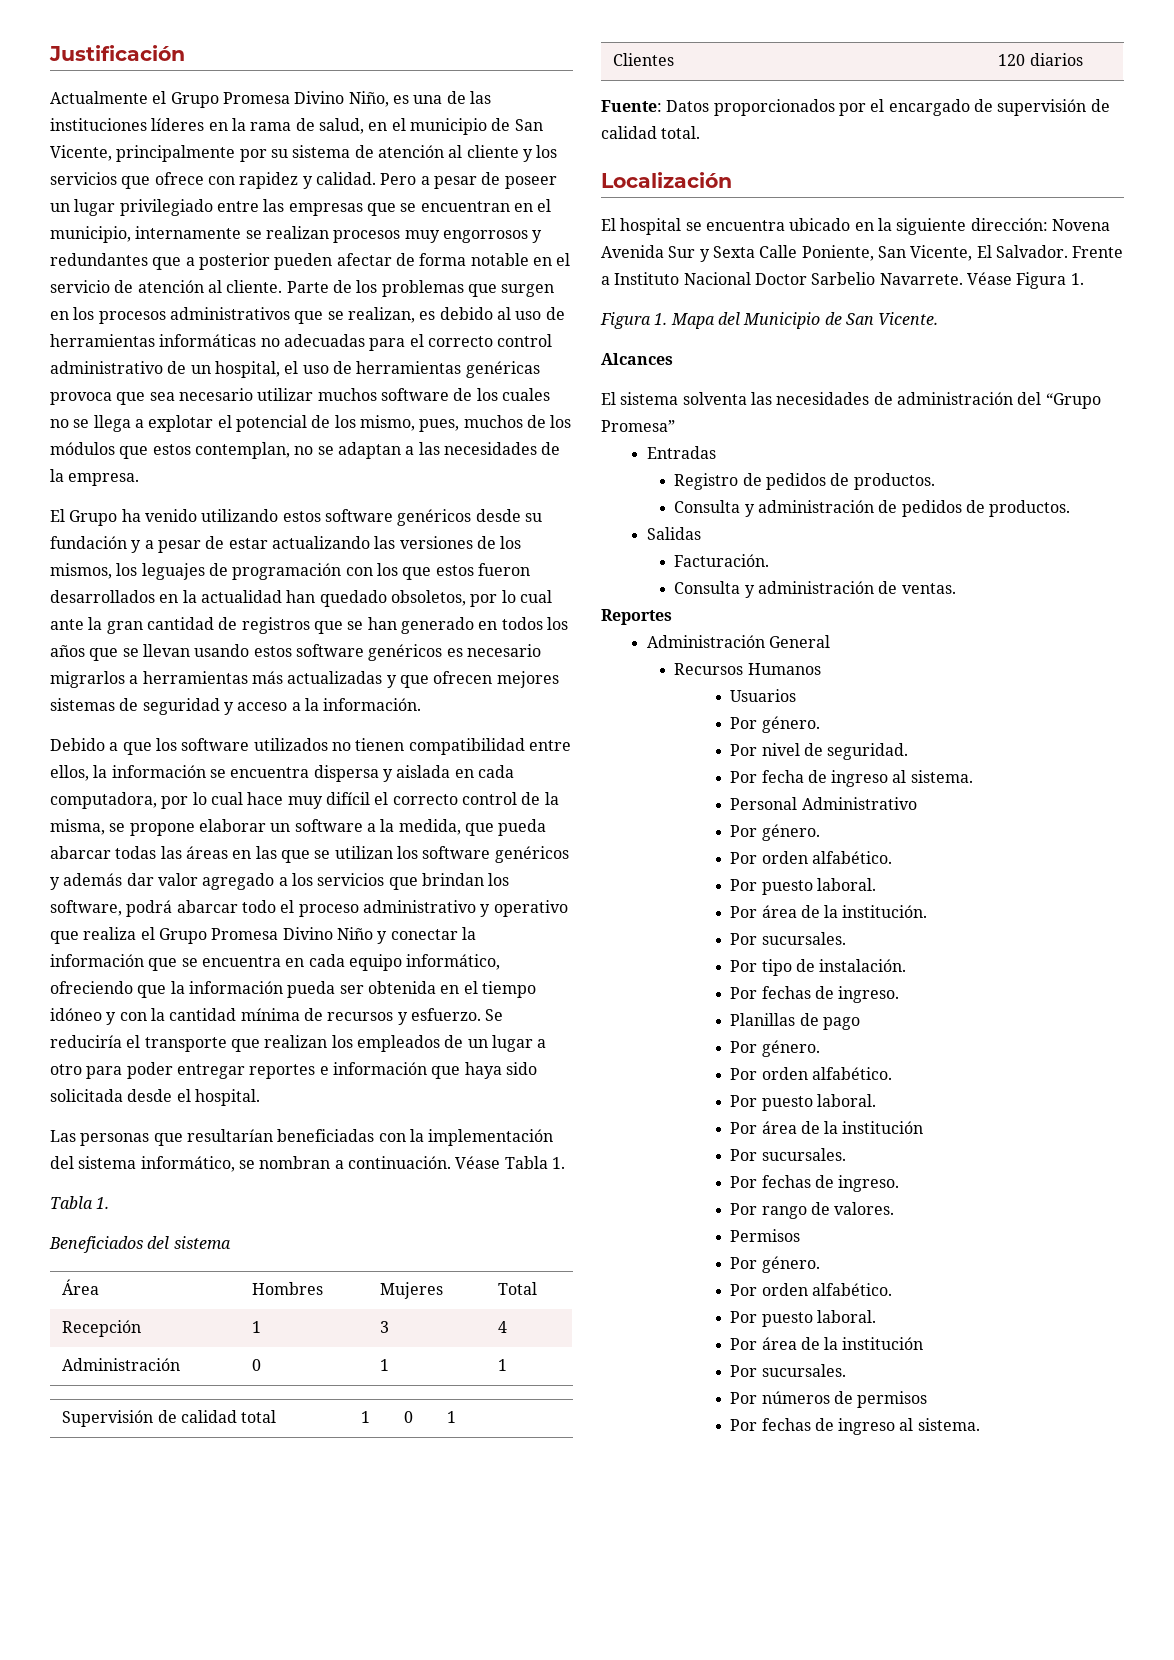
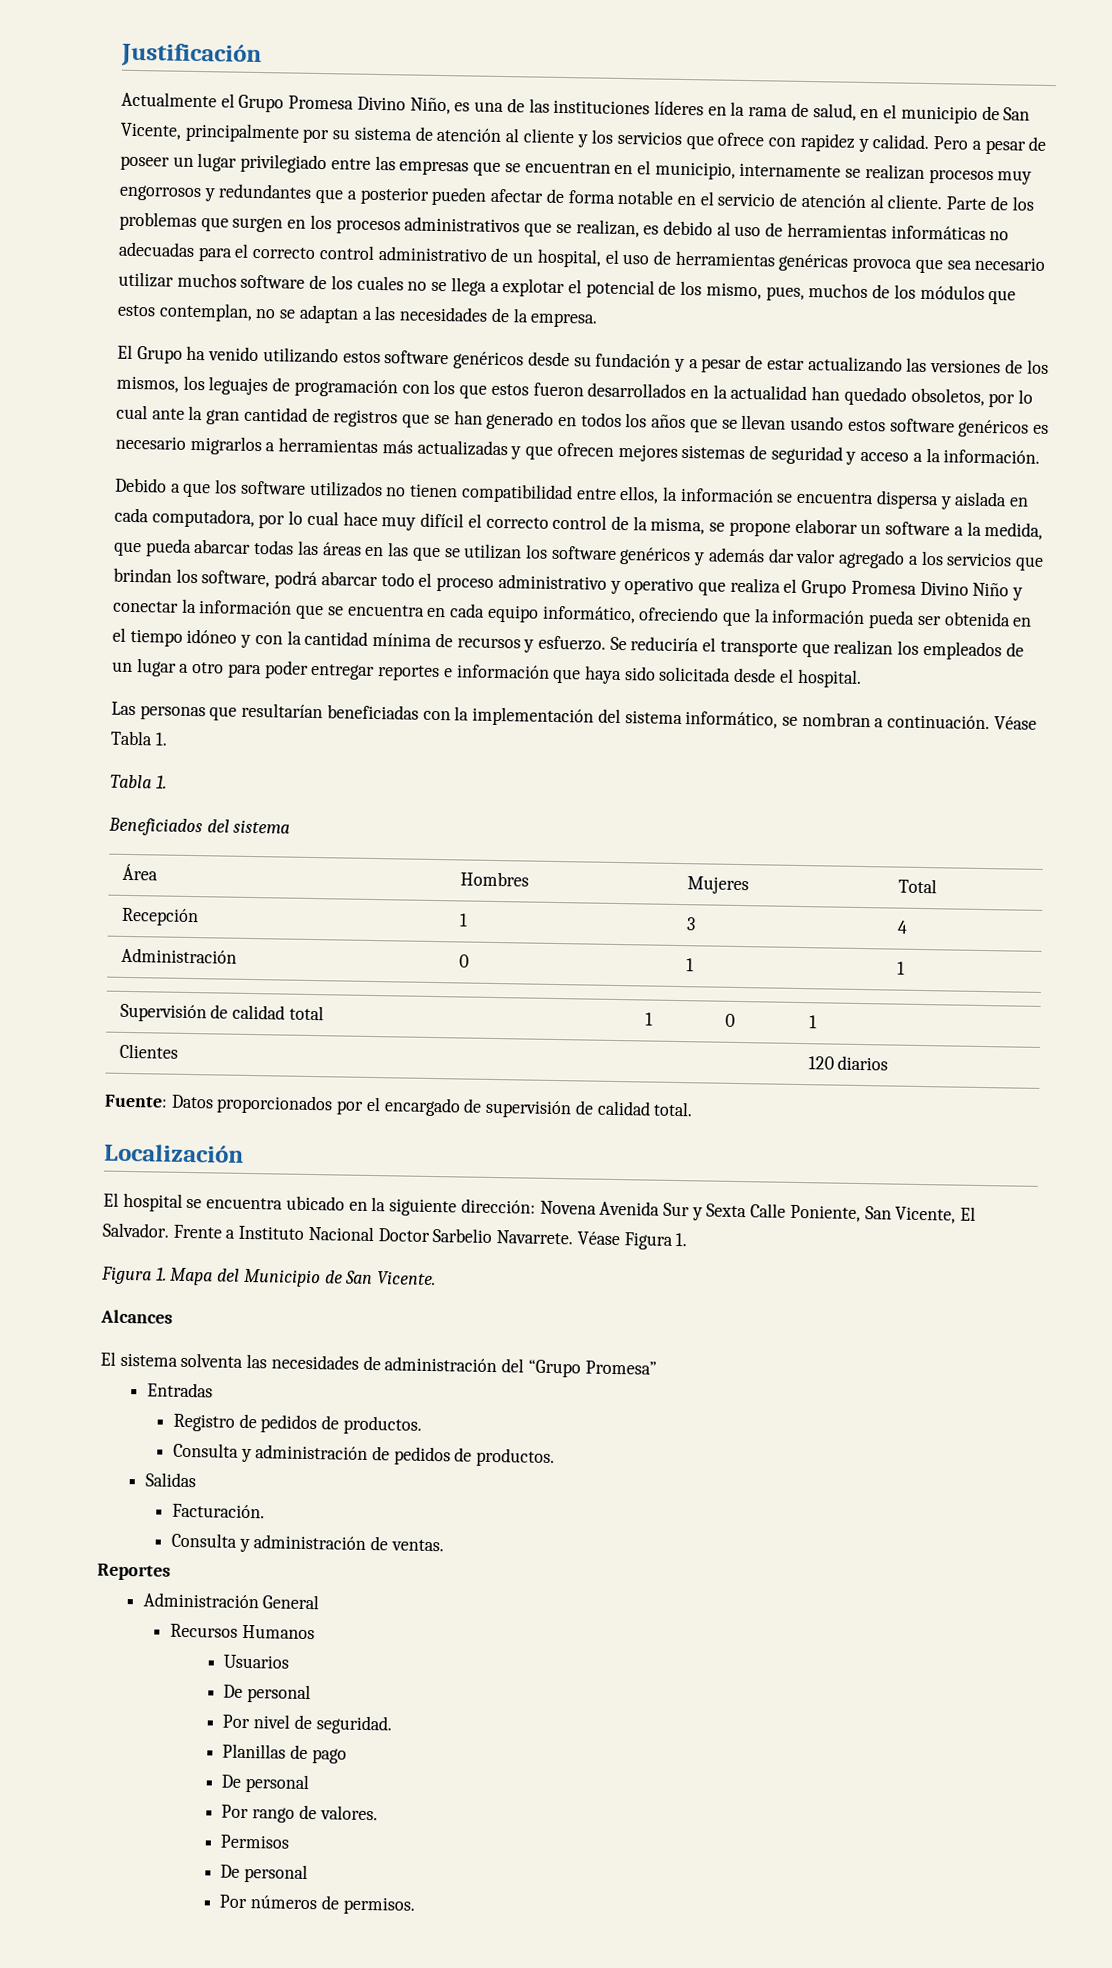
[730,716,820,733] Por género. -> [223,1684,312,1704] De personal
[730,770,973,787] [730,797,917,810] [730,824,820,841] [730,851,892,864] [730,878,876,895] [730,905,928,918] [730,932,846,945] [730,959,907,976] [730,986,900,1003] [730,1013,860,1030] [730,1040,820,1057] [730,1067,892,1080] [730,1094,876,1111] [730,1121,924,1134] [730,1148,846,1161] [730,1175,900,1192] Por fecha de ingreso al sistema. // Personal Administrativo // Por género. // Por orden alfabético. // Por puesto laboral. // Por área de la institución. // Por sucursales. // Por tipo de instalación. // Por fechas de ingreso. // Planillas de pago // Por género. // Por orden alfabético. // Por puesto laboral. // Por área de la institución // Por sucursales. // Por fechas de ingreso. -> [222,1743,347,1764] [221,1774,310,1794] Planillas de pago // De personal
[730,1256,820,1273] [730,1283,892,1296] [730,1310,876,1327] [730,1337,924,1350] [730,1364,846,1377] [730,1391,928,1408] [730,1418,980,1435] Por género. // Por orden alfabético. // Por puesto laboral. // Por área de la institución // Por sucursales. // Por números de permisos // Por fechas de ingreso al sistema. -> [220,1864,309,1884] [219,1894,415,1915] De personal // Por números de permisos.

